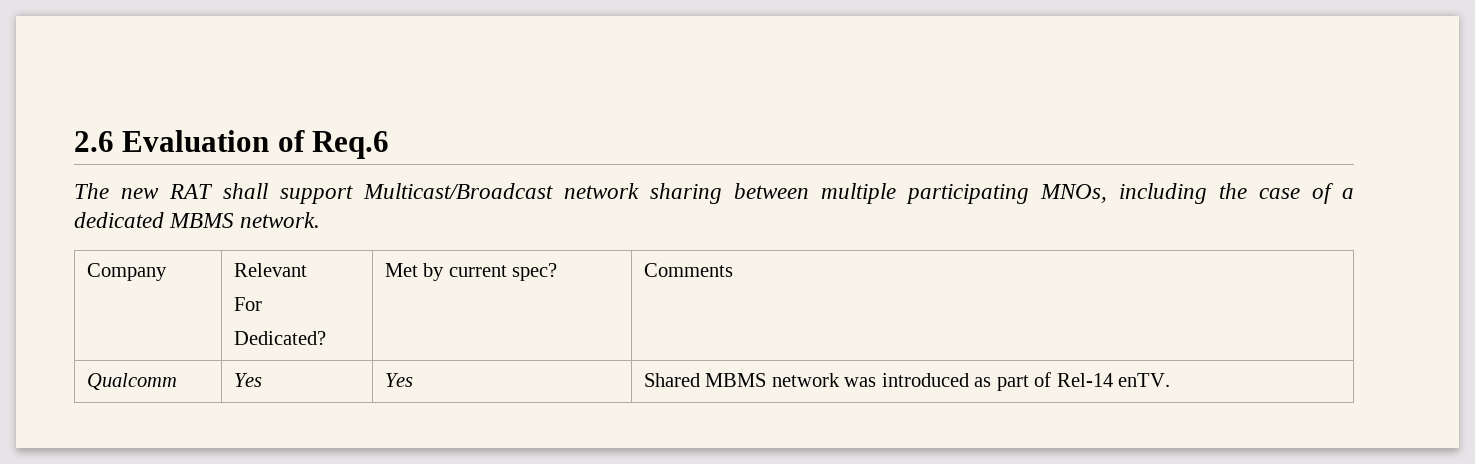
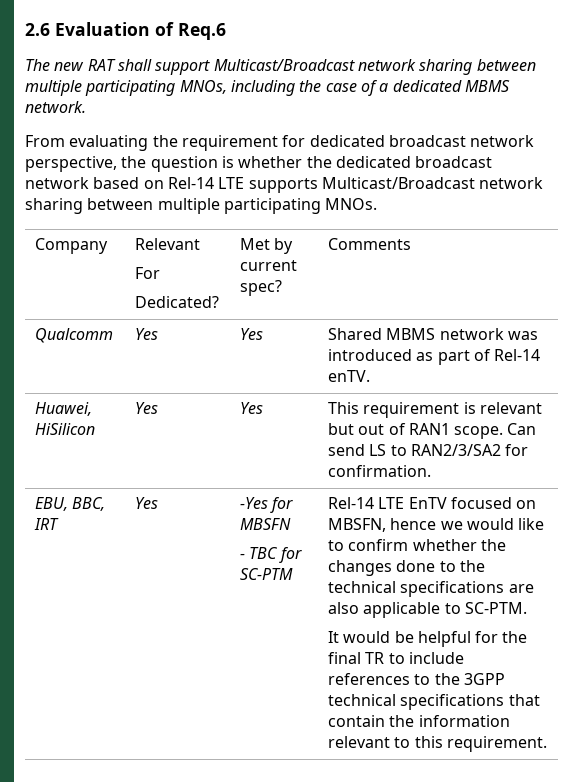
(321, 220) none -> [25,135,535,151] [25,156,493,172] [25,177,544,193] [25,198,378,214] // From evaluating the requirement for dedicated broadcast network perspective, the question is whether the dedicated broadcast network based on Rel-14 LTE supports Multicast/Broadcast network sharing between multiple participating MNOs.
(1171, 380) none -> [34,402,92,416] [34,423,95,435] [134,402,158,414] [239,402,263,414] [327,402,542,418] [327,423,537,439] [327,444,529,456] [327,465,431,477] [34,497,106,511] [33,518,59,530] [134,497,158,509] [239,497,294,513] [239,518,291,530] [239,547,302,563] [239,568,293,580] [327,497,537,509] [327,518,545,532] [327,539,506,551] [327,560,485,576] [327,581,534,597] [327,602,527,618] [327,631,528,647] [327,652,464,664] [327,673,505,685] [327,694,540,710] [327,715,510,727] [327,736,547,752] // Huawei, HiSilicon | Yes | Yes | This requirement is relevant but out of RAN1 scope. Can send LS to RAN2/3/SA2 for confirmation. // EBU, BBC, IRT | Yes | -Yes for MBSFN // - TBC for SC-PTM | Rel-14 LTE EnTV focused on MBSFN, hence we would like to confirm whether the changes done to the technical specifications are also applicable to SC-PTM. // It would be helpful for the final TR to include references to the 3GPP technical specifications that contain the information relevant to this requirement.

